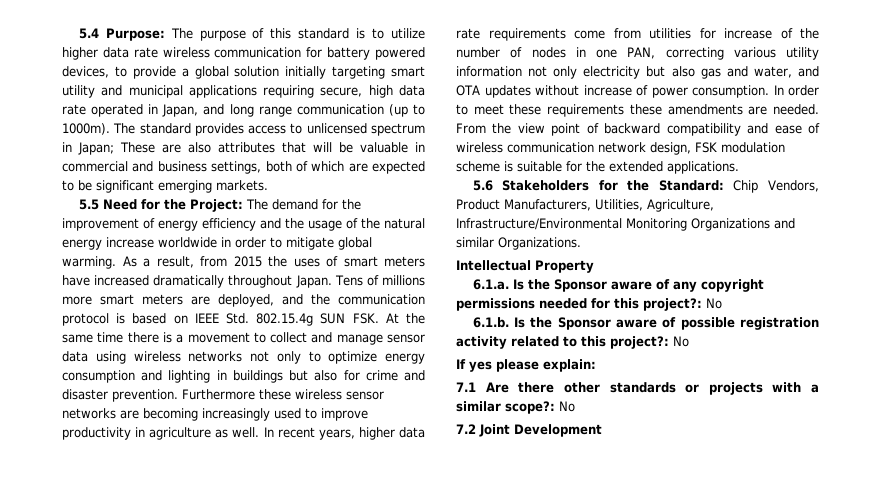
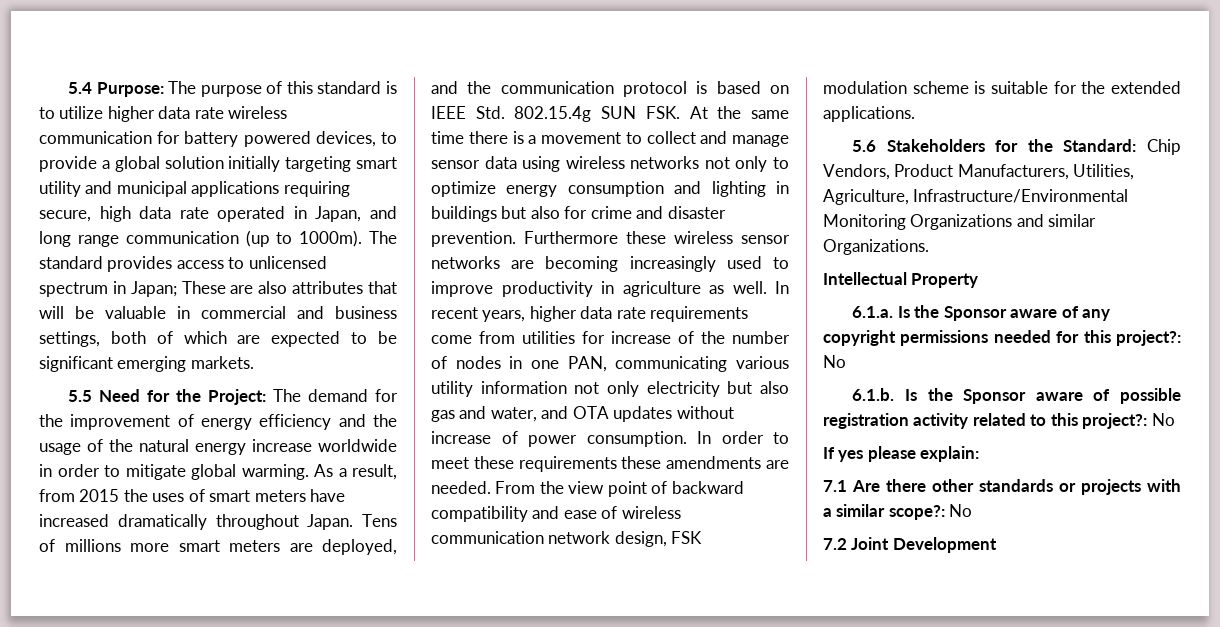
[665,47,724,60] correcting -> [615,356,728,372] communicating

